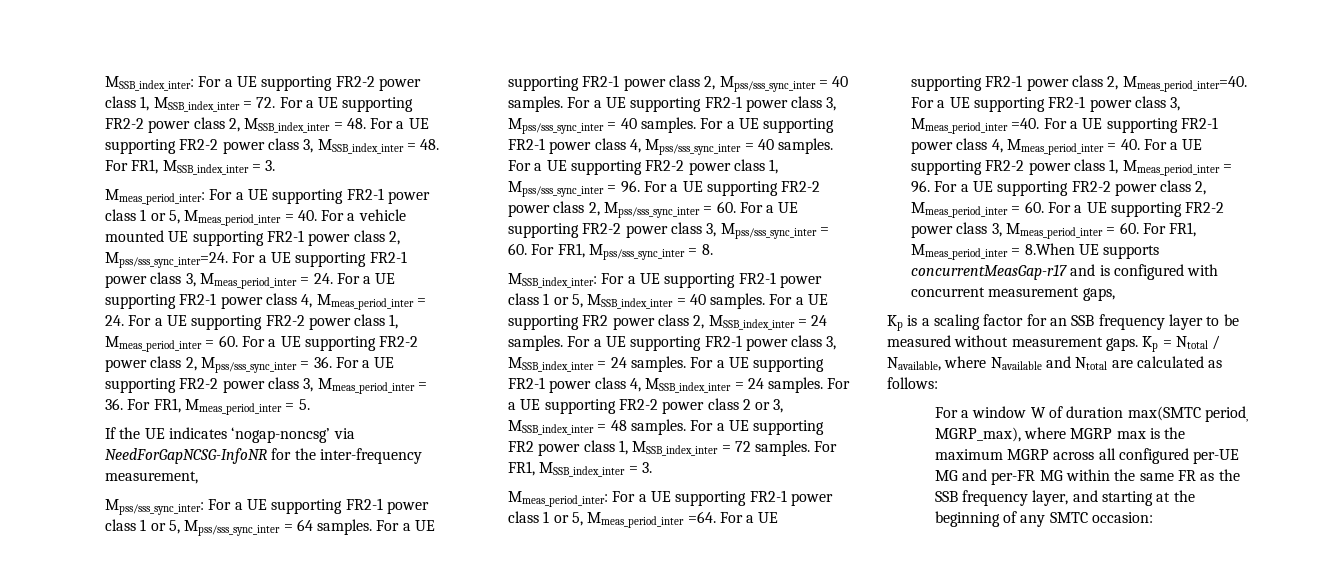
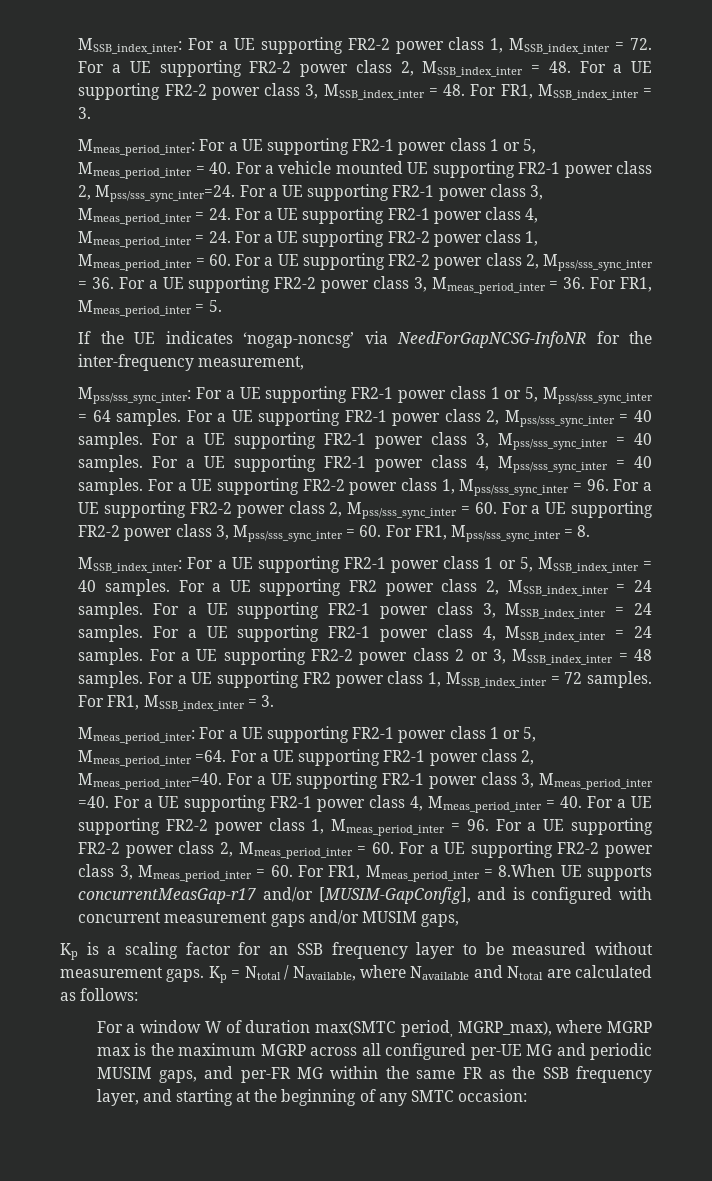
(1067, 272) none -> [262,887,471,904] and/or [MUSIM-GapConfig],
(1080, 292) none -> [270,910,417,927] gaps and/or MUSIM
(988, 475) none -> [590,1043,652,1060] [96,1066,234,1083] periodic MUSIM gaps, and

